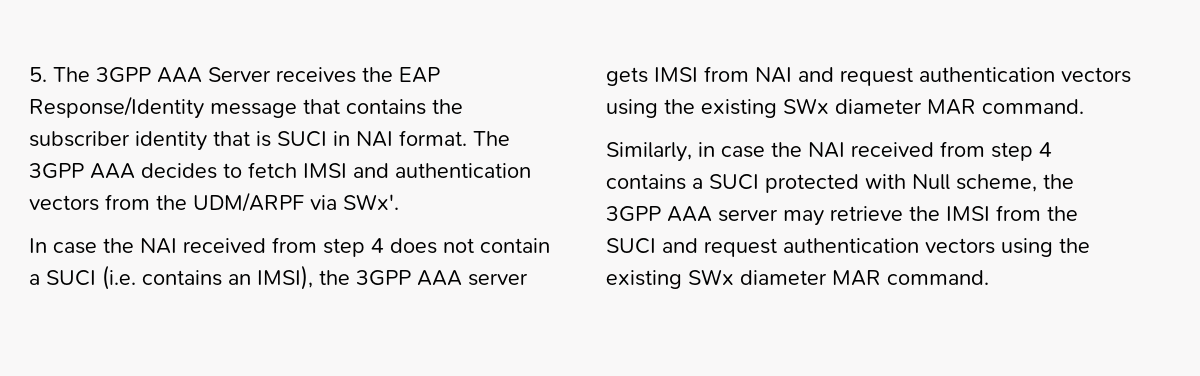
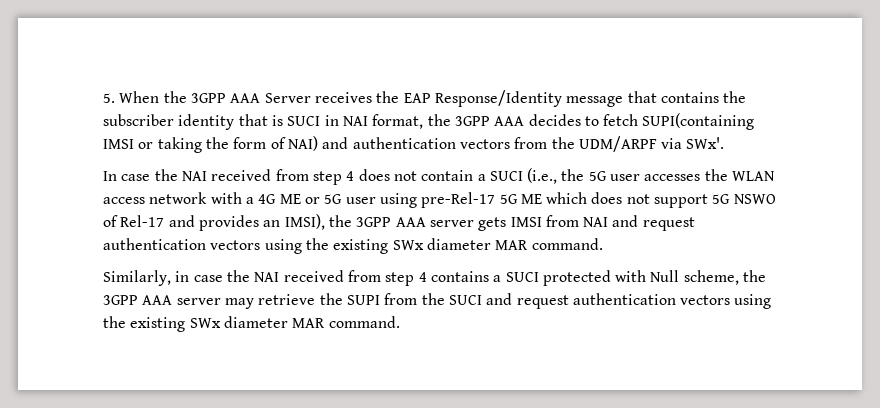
[53,67,90,82] The -> [119,91,187,103] When the
[399,130,510,146] format. The -> [372,114,451,129] format, the
[303,163,347,178] IMSI -> [642,113,755,130] [103,136,318,153] SUPI(containing IMSI or taking the form of NAI)
[102,265,222,290] (i.e. contains -> [527,168,776,184] [103,192,776,208] [103,215,259,231] (i.e., the 5G user accesses the WLAN access network with a 4G ME or 5G user using pre-Rel-17 5G ME which does not support 5G NSWO of Rel-17 and provides
[946,206,990,221] IMSI -> [346,295,380,305] SUPI

